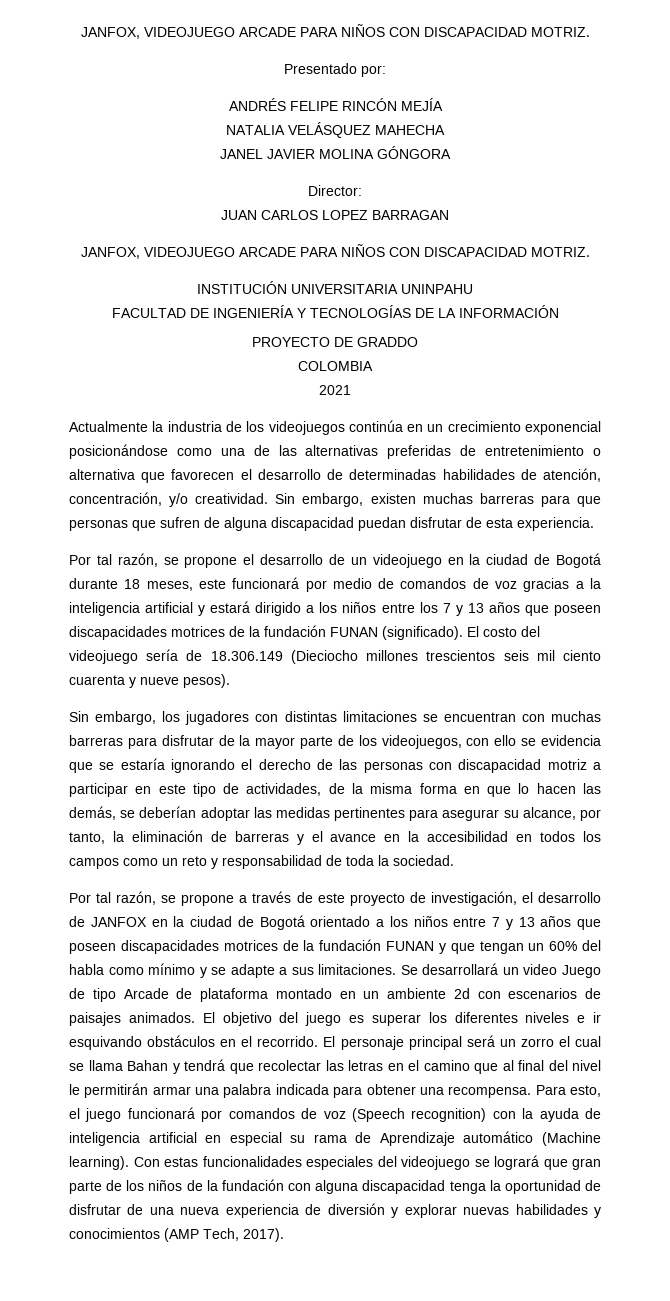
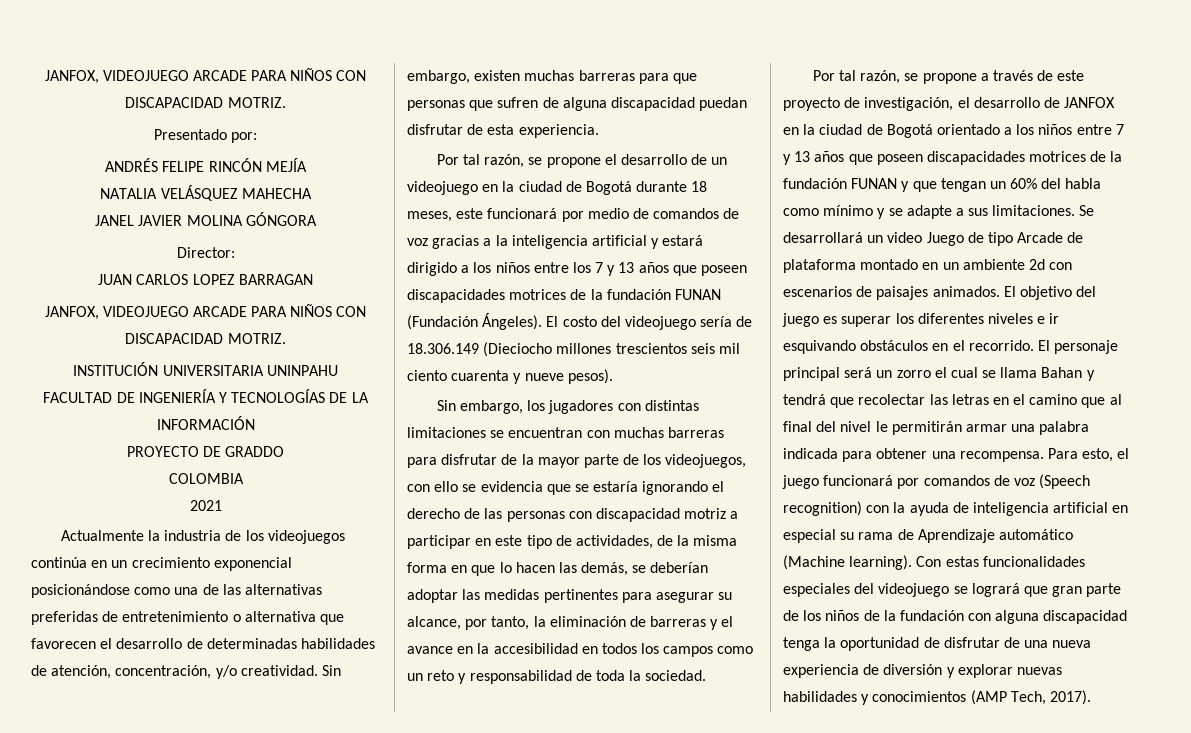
[382,626,463,640] (significado). -> [407,313,543,330] (Fundación Ángeles).

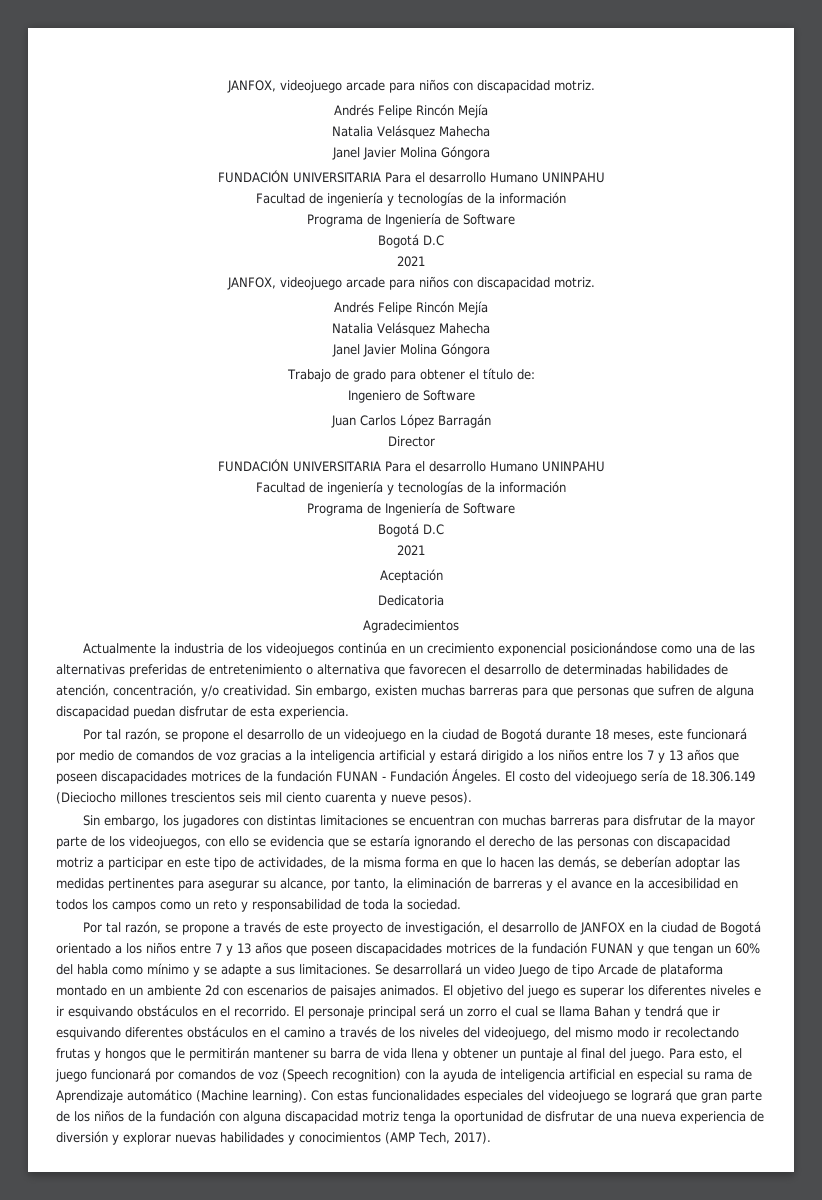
[44,68,367,84] [125,97,286,108] [153,129,258,143] [105,158,307,172] [100,185,312,201] [95,212,317,226] [176,247,235,258] [98,274,313,285] [44,304,367,320] [125,333,286,344] [73,362,338,376] [43,389,369,403] [156,416,255,430] [126,446,285,457] [168,473,244,484] [189,500,222,511] JANFOX, VIDEOJUEGO ARCADE PARA NIÑOS CON DISCAPACIDAD MOTRIZ. // Presentado por: // ANDRÉS FELIPE RINCÓN MEJÍA // NATALIA VELÁSQUEZ MAHECHA // JANEL JAVIER MOLINA GÓNGORA // Director: // JUAN CARLOS LOPEZ BARRAGAN // JANFOX, VIDEOJUEGO ARCADE PARA NIÑOS CON DISCAPACIDAD MOTRIZ. // INSTITUCIÓN UNIVERSITARIA UNINPAHU // FACULTAD DE INGENIERÍA Y TECNOLOGÍAS DE LA INFORMACIÓN // PROYECTO DE GRADDO // COLOMBIA // 2021 -> [226,79,595,93] [334,104,488,118] [332,125,490,139] [331,146,490,160] [217,170,605,183] [256,192,566,206] [307,213,515,227] [378,234,444,248] [397,256,425,267] [226,276,595,290] [334,301,488,315] [332,322,490,336] [331,343,490,357] [286,368,535,382] [347,390,475,403] [330,414,491,428] [387,436,435,447] [217,459,605,472] [256,481,566,495] [307,502,515,516] [378,523,444,537] [397,545,425,556] [379,569,443,583] [378,595,444,606] [363,620,459,633] JANFOX, videojuego arcade para niños con discapacidad motriz. // Andrés Felipe Rincón Mejía // Natalia Velásquez Mahecha // Janel Javier Molina Góngora // FUNDACIÓN UNIVERSITARIA Para el desarrollo Humano UNINPAHU // Facultad de ingeniería y tecnologías de la información // Programa de Ingeniería de Software // Bogotá D.C // 2021 // JANFOX, videojuego arcade para niños con discapacidad motriz. // Andrés Felipe Rincón Mejía // Natalia Velásquez Mahecha // Janel Javier Molina Góngora // Trabajo de grado para obtener el título de: // Ingeniero de Software // Juan Carlos López Barragán // Director // FUNDACIÓN UNIVERSITARIA Para el desarrollo Humano UNINPAHU // Facultad de ingeniería y tecnologías de la información // Programa de Ingeniería de Software // Bogotá D.C // 2021 // Aceptación // Dedicatoria // Agradecimientos
[407,313,543,330] (Fundación Ángeles). -> [382,769,501,784] - Fundación Ángeles.
[858,394,1122,408] [783,421,1090,435] [783,448,1044,462] recolectar las letras en el camino que al final del nivel le permitirán armar una palabra indicada para obtener una recompensa. -> [712,1006,720,1016] [56,1026,739,1040] [56,1047,665,1061] ir esquivando diferentes obstáculos en el camino a través de los niveles del videojuego, del mismo modo ir recolectando frutas y hongos que le permitirán mantener su barra de vida llena y obtener un puntaje al final del juego.
(1128, 617) none -> [362,1111,399,1122] motriz

